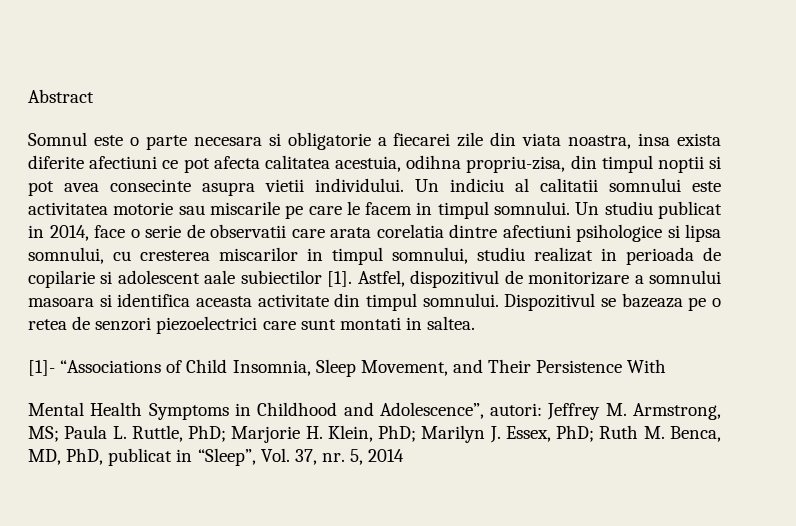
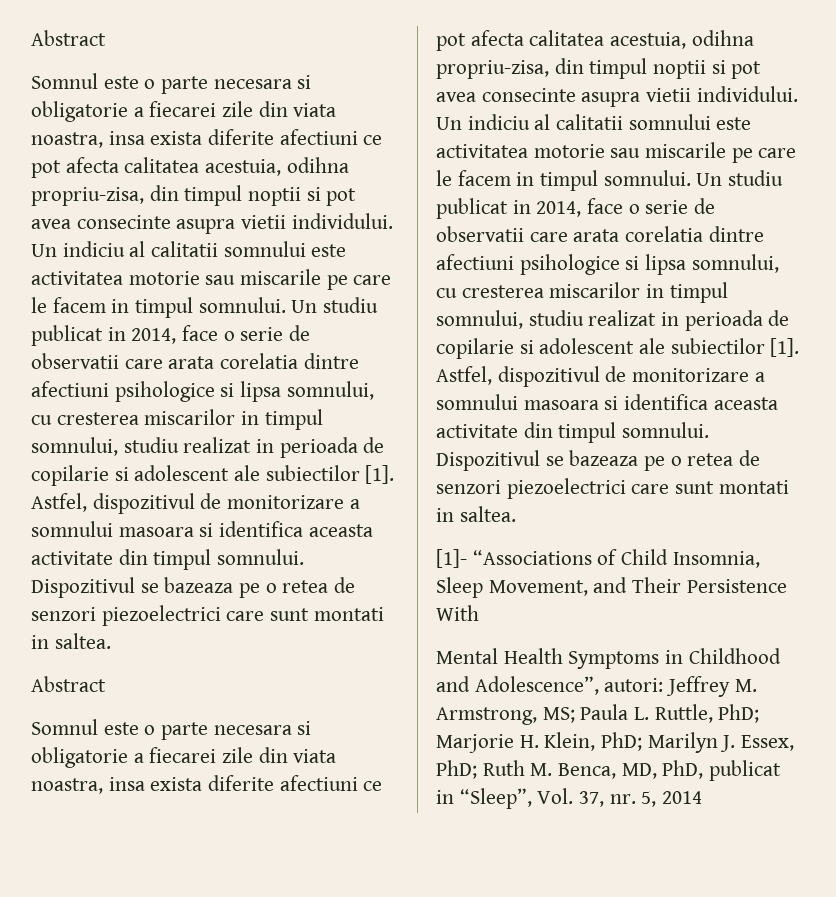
[204,270,236,284] aale -> [234,465,395,484] [31,493,360,514] [31,521,373,537] [31,549,305,570] [31,577,356,598] [31,605,384,626] [31,633,111,649] [31,676,106,692] [31,719,312,740] [31,747,337,768] [31,775,383,794] [436,30,754,51] [436,58,762,79] [436,86,798,107] [436,114,752,130] [436,142,797,163] [436,170,784,191] [436,198,716,219] [436,226,764,242] [436,254,779,275] [436,282,728,303] [436,310,790,331] [436,338,666,359] ale subiectilor [1]. Astfel, dispozitivul de monitorizare a somnului masoara si identifica aceasta activitate din timpul somnului. Dispozitivul se bazeaza pe o retea de senzori piezoelectrici care sunt montati in saltea. // Abstract // Somnul este o parte necesara si obligatorie a fiecarei zile din viata noastra, insa exista diferite afectiuni ce pot afecta calitatea acestuia, odihna propriu-zisa, din timpul noptii si pot avea consecinte asupra vietii individului. Un indiciu al calitatii somnului este activitatea motorie sau miscarile pe care le facem in timpul somnului. Un studiu publicat in 2014, face o serie de observatii care arata corelatia dintre afectiuni psihologice si lipsa somnului, cu cresterea miscarilor in timpul somnului, studiu realizat in perioada de copilarie si adolescent ale

